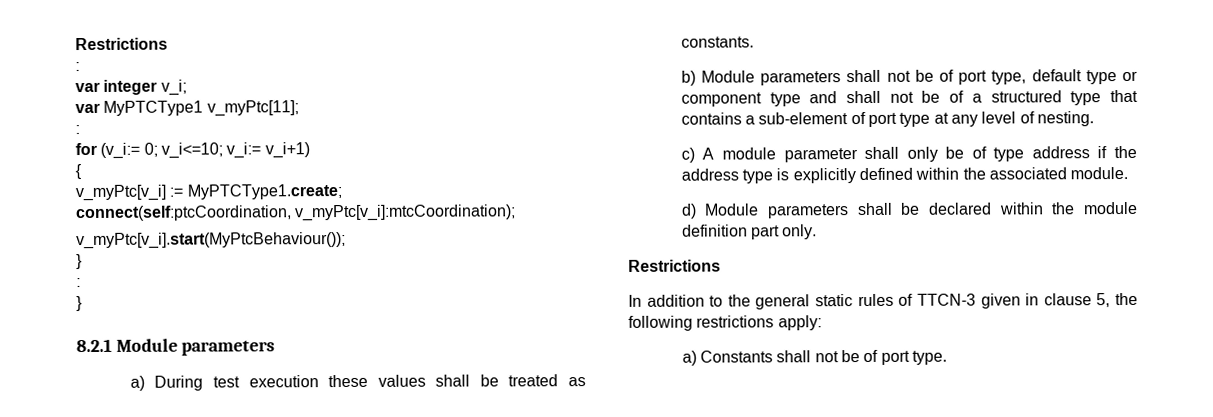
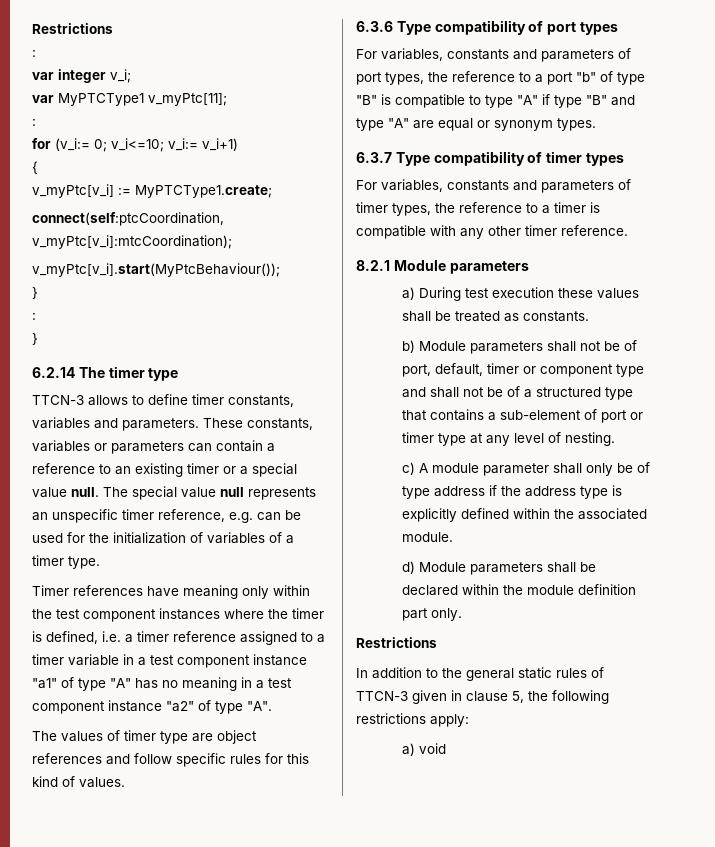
(83, 304) none -> [32,366,179,381] [32,394,294,407] [32,417,313,431] [32,440,275,454] [32,463,297,477] [32,486,316,500] [32,509,301,523] [32,532,294,544] [32,555,100,569] [32,585,310,599] [32,608,324,622] [32,631,325,645] [32,654,307,668] [32,677,292,691] [32,700,272,714] [32,730,257,744] [32,753,309,767] [32,776,125,788] [356,20,618,35] [356,48,631,62] [356,71,645,85] [356,94,635,108] [356,118,596,131] [356,151,624,166] [356,179,631,193] [356,202,600,216] [356,225,628,239] // 6.2.14 The timer type // TTCN-3 allows to define timer constants, variables and parameters. These constants, variables or parameters can contain a reference to an existing timer or a special value null. The special value null represents an unspecific timer reference, e.g. can be used for the initialization of variables of a timer type. // Timer references have meaning only within the test component instances where the timer is defined, i.e. a timer reference assigned to a timer variable in a test component instance "a1" of type "A" has no meaning in a test component instance "a2" of type "A". // The values of timer type are object references and follow specific rules for this kind of values. // 6.3.6 Type compatibility of port types // For variables, constants and parameters of port types, the reference to a port "b" of type "B" is compatible to type "A" if type "B" and type "A" are equal or synonym types. // 6.3.7 Type compatibility of timer types // For variables, constants and parameters of timer types, the reference to a timer is compatible with any other timer reference.
[958,69,1117,85] port type, default type -> [401,363,519,377] port, default, timer
(898, 119) none -> [629,412,643,420] [401,432,434,443] or timer
[700,349,948,365] Constants shall not be of port type. -> [418,743,446,754] void

